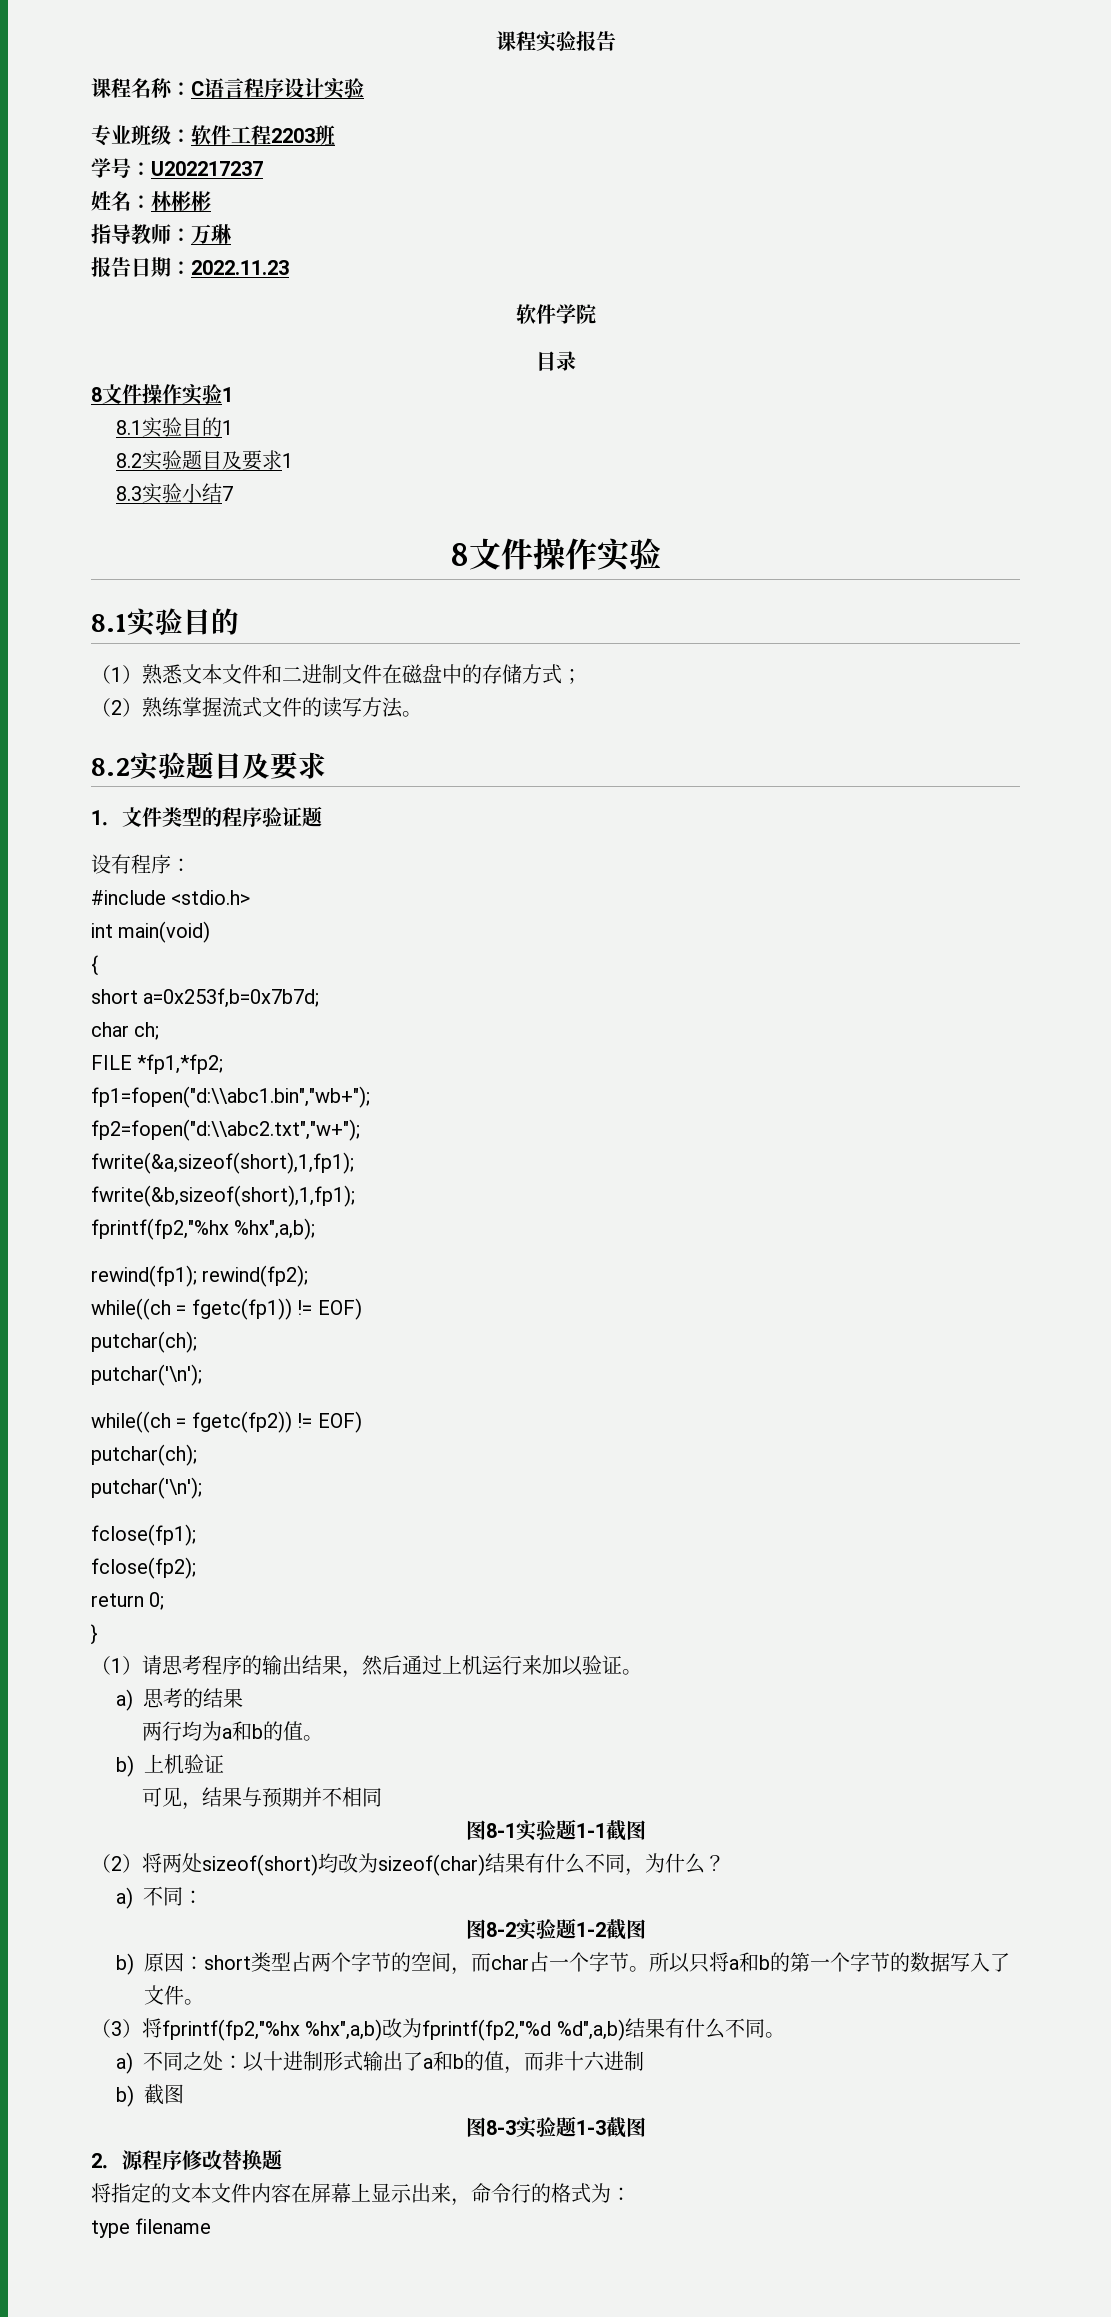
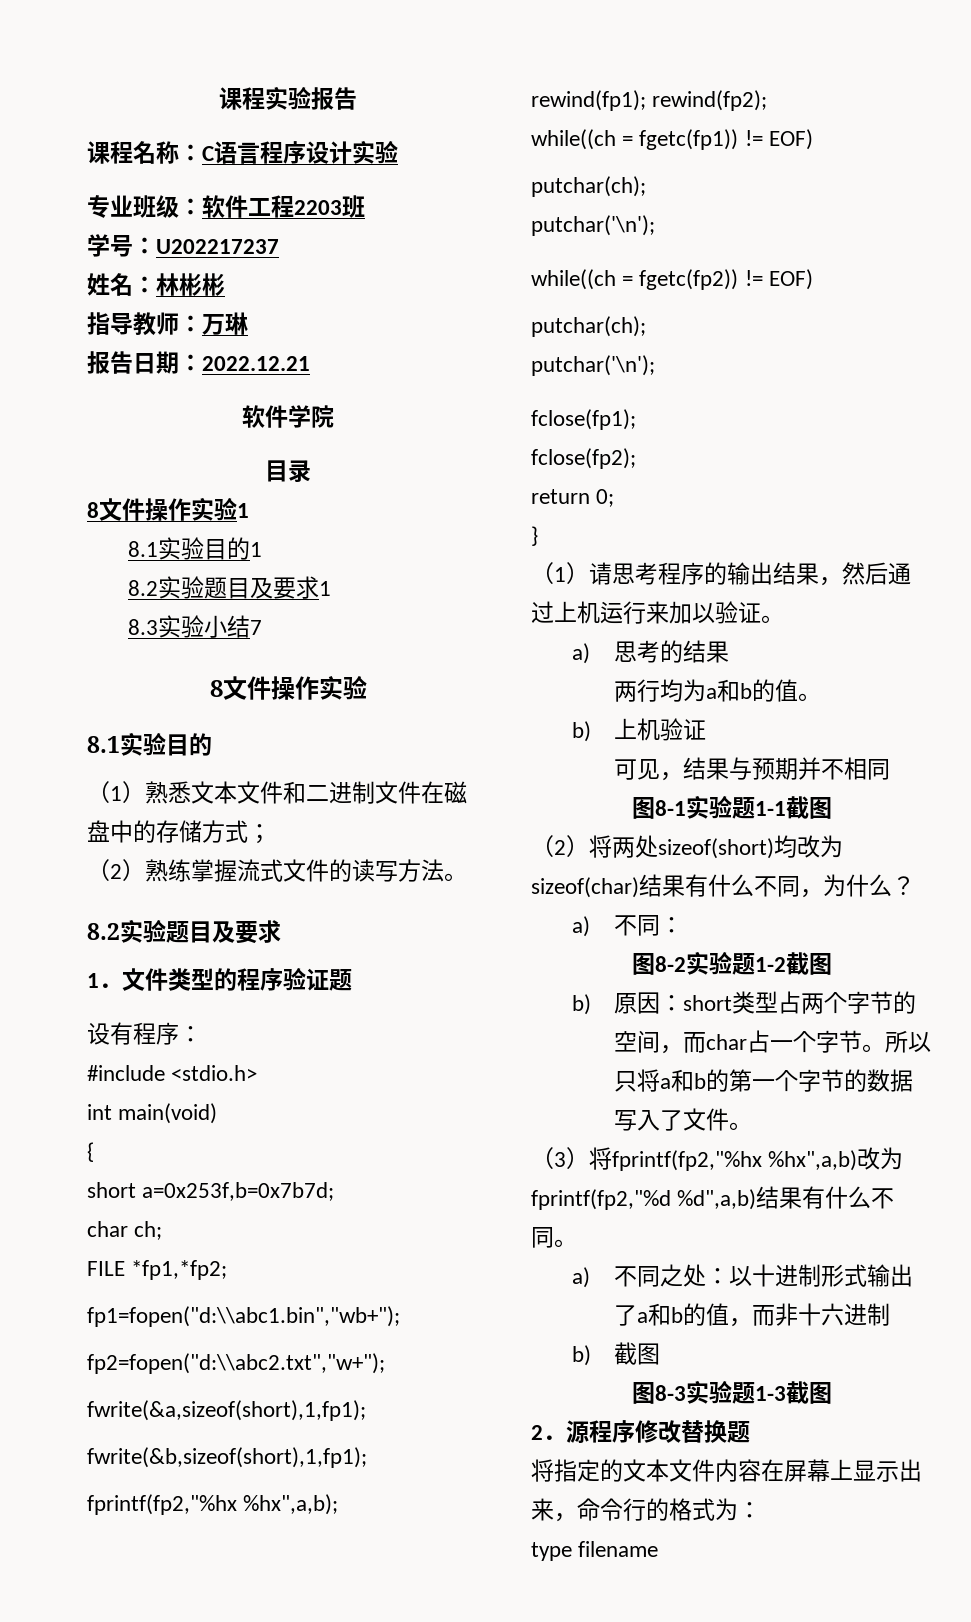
[191,260,289,275] 2022.11.23 -> [202,356,310,371] 2022.12.21

